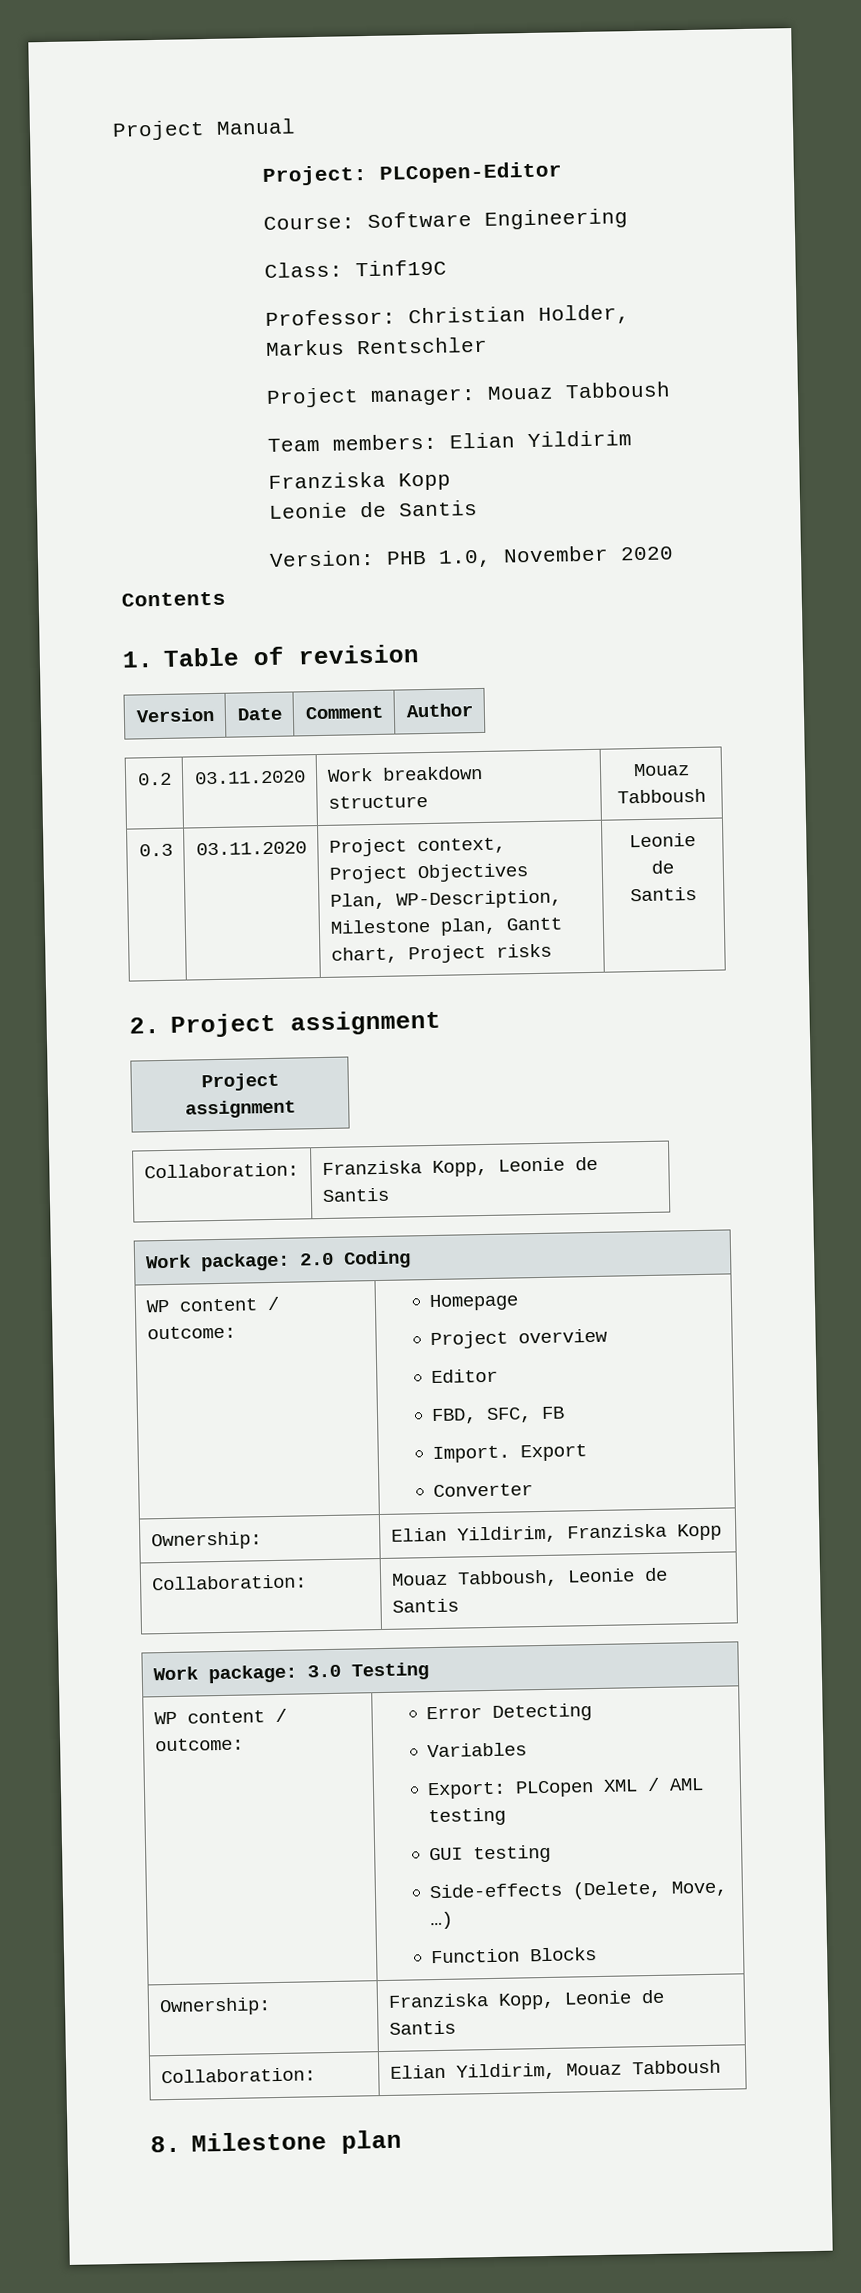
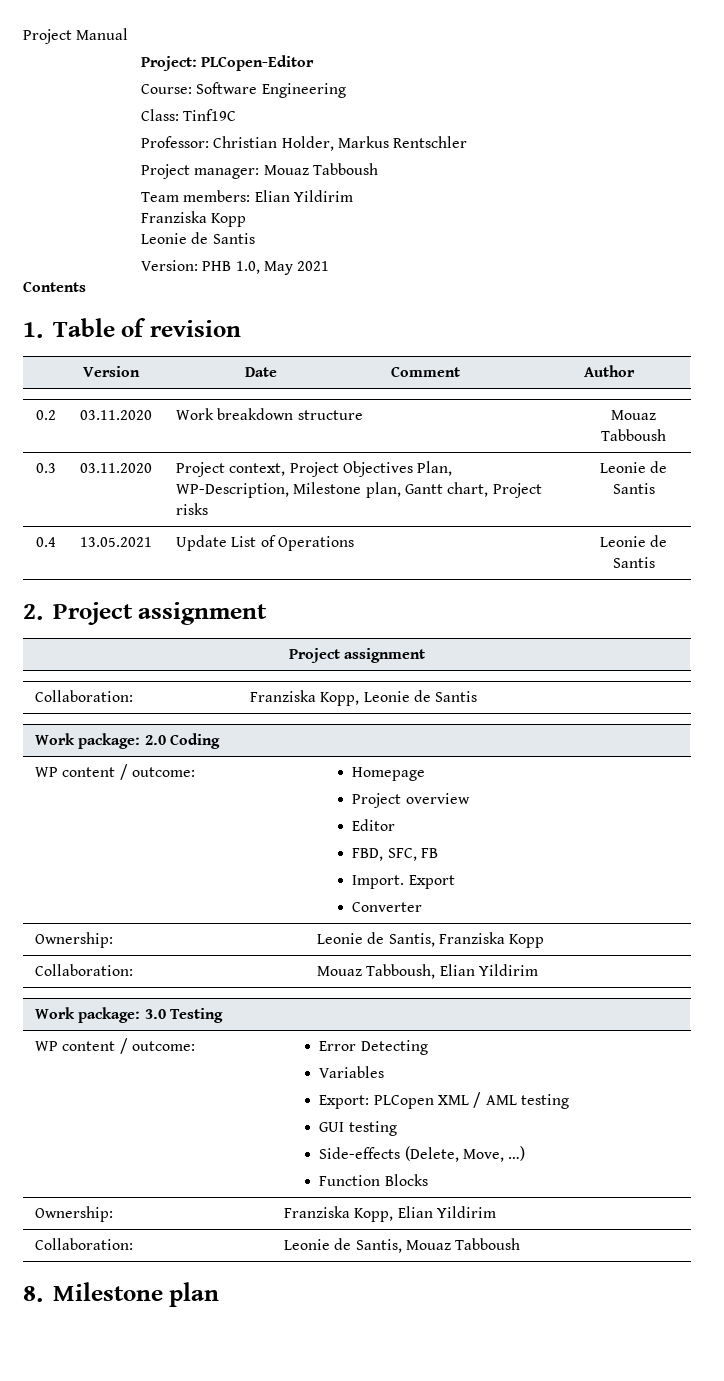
[503,545,675,563] November 2020 -> [264,261,330,275] May 2021
(697, 894) none -> [35,537,56,547] [80,537,152,547] [175,535,354,551] [599,535,668,547] [612,557,655,568] // 0.4 | 13.05.2021 | Update List of Operations | Leonie de Santis
[390,1525,557,1544] Elian Yildirim, -> [316,932,435,947] Leonie de Santis,
[566,1567,668,1583] [391,1598,459,1613] Leonie de Santis -> [439,964,538,976] Elian Yildirim
[563,1989,665,2005] [388,2020,456,2035] [160,2067,316,2084] [389,2062,556,2081] Leonie de Santis // Collaboration: | Elian Yildirim, -> [397,1206,496,1218] [34,1238,133,1250] [283,1238,402,1253] Elian Yildirim // Collaboration: | Leonie de Santis,

